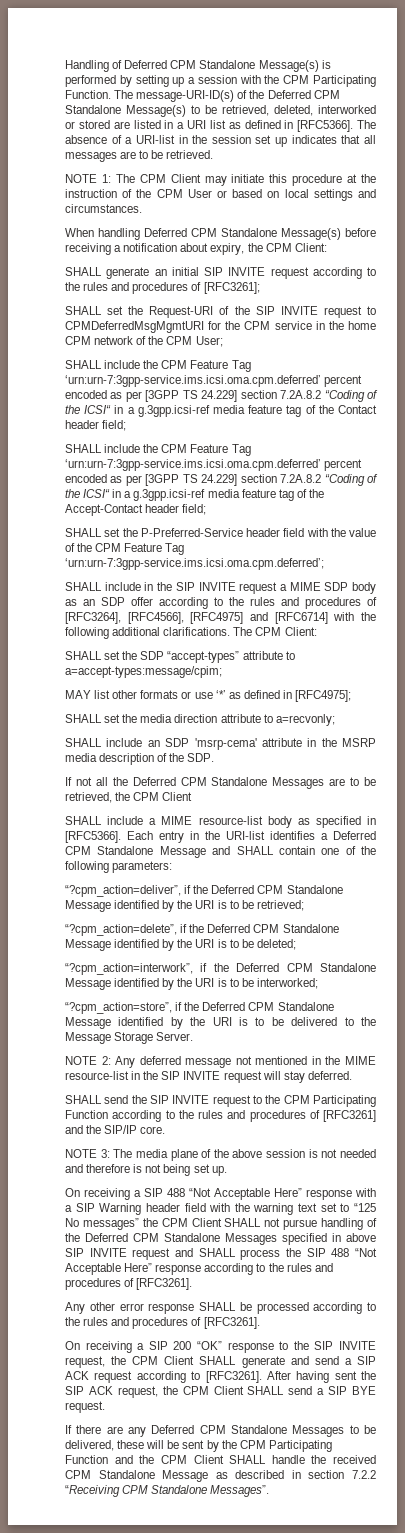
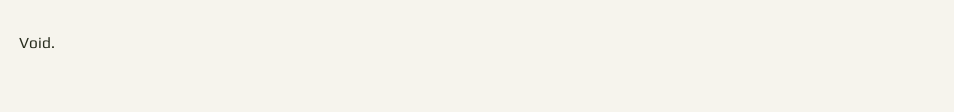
[65,60,331,72] [65,75,376,87] [65,90,340,102] [65,105,376,117] [65,120,377,132] [65,135,376,147] [65,150,214,162] [65,174,376,186] [65,189,376,201] [65,204,142,213] [65,228,376,240] [65,243,327,255] [65,267,376,279] [65,282,260,294] [65,306,376,318] [65,321,376,333] [65,336,223,347] [65,360,251,372] [65,375,363,387] [65,390,378,402] [65,405,377,417] [65,420,127,431] [65,444,251,456] [65,459,363,471] [65,474,378,486] [65,489,324,501] [65,504,207,516] [65,528,376,537] [65,543,185,555] [65,558,324,570] [65,582,376,594] [65,597,377,609] [65,612,376,624] [65,627,317,639] [65,651,295,663] [65,666,222,678] [65,690,352,702] [65,714,335,726] [65,738,376,750] [65,753,215,765] [65,777,376,789] [65,792,193,803] [65,816,376,828] [65,831,376,843] [65,846,376,858] [65,861,173,873] [65,885,343,897] [65,900,304,912] [65,924,339,936] [65,939,296,951] [65,963,376,975] [65,978,318,990] [65,1002,334,1014] [65,1017,376,1029] [65,1032,194,1044] [65,1056,376,1068] [65,1071,352,1083] [65,1095,376,1107] [65,1110,376,1122] [65,1125,166,1134] [65,1149,376,1161] [65,1164,227,1176] [65,1188,376,1200] [65,1203,376,1215] [65,1218,377,1230] [65,1233,376,1245] [65,1248,377,1260] [65,1263,333,1275] [65,1278,193,1290] [65,1302,376,1314] [65,1317,260,1329] [65,1341,376,1353] [65,1356,376,1368] [65,1371,376,1383] [65,1386,376,1398] [65,1401,105,1413] [65,1425,376,1437] [65,1440,332,1452] [65,1455,376,1464] [65,1470,376,1482] [65,1485,270,1497] Handling of Deferred CPM Standalone Message(s) is performed by setting up a session with the CPM Participating Function. The message-URI-ID(s) of the Deferred CPM Standalone Message(s) to be retrieved, deleted, interworked or stored are listed in a URI list as defined in [RFC5366]. The absence of a URI-list in the session set up indicates that all messages are to be retrieved. // NOTE 1: The CPM Client may initiate this procedure at the instruction of the CPM User or based on local settings and circumstances. // When handling Deferred CPM Standalone Message(s) before receiving a notification about expiry, the CPM Client: // SHALL generate an initial SIP INVITE request according to the rules and procedures of [RFC3261]; // SHALL set the Request-URI of the SIP INVITE request to CPMDeferredMsgMgmtURI for the CPM service in the home CPM network of the CPM User; // SHALL include the CPM Feature Tag ‘urn:urn-7:3gpp-service.ims.icsi.oma.cpm.deferred’ percent encoded as per [3GPP TS 24.229] section 7.2A.8.2 “Coding of the ICSI“ in a g.3gpp.icsi-ref media feature tag of the Contact header field; // SHALL include the CPM Feature Tag ‘urn:urn-7:3gpp-service.ims.icsi.oma.cpm.deferred’ percent encoded as per [3GPP TS 24.229] section 7.2A.8.2 “Coding of the ICSI“ in a g.3gpp.icsi-ref media feature tag of the Accept-Contact header field; // SHALL set the P-Preferred-Service header field with the value of the CPM Feature Tag ‘urn:urn-7:3gpp-service.ims.icsi.oma.cpm.deferred’; // SHALL include in the SIP INVITE request a MIME SDP body as an SDP offer according to the rules and procedures of [RFC3264], [RFC4566], [RFC4975] and [RFC6714] with the following additional clarifications. The CPM Client: // SHALL set the SDP “accept-types” attribute to a=accept-types:message/cpim; // MAY list other formats or use ‘*’ as defined in [RFC4975]; // SHALL set the media direction attribute to a=recvonly; // SHALL include an SDP 'msrp-cema' attribute in the MSRP media description of the SDP. // If not all the Deferred CPM Standalone Messages are to be retrieved, the CPM Client // SHALL include a MIME resource-list body as specified in [RFC5366]. Each entry in the URI-list identifies a Deferred CPM Standalone Message and SHALL contain one of the following parameters: // “?cpm_action=deliver”, if the Deferred CPM Standalone Message identified by the URI is to be retrieved; // “?cpm_action=delete”, if the Deferred CPM Standalone Message identified by the URI is to be deleted; // “?cpm_action=interwork”, if the Deferred CPM Standalone Message identified by the URI is to be interworked; // “?cpm_action=store”, if the Deferred CPM Standalone Message identified by the URI is to be delivered to the Message Storage Server. // NOTE 2: Any deferred message not mentioned in the MIME resource-list in the SIP INVITE request will stay deferred. // SHALL send the SIP INVITE request to the CPM Participating Function according to the rules and procedures of [RFC3261] and the SIP/IP core. // NOTE 3: The media plane of the above session is not needed and therefore is not being set up. // On receiving a SIP 488 “Not Acceptable Here” response with a SIP Warning header field with the warning text set to “125 No messages” the CPM Client SHALL not pursue handling of the Deferred CPM Standalone Messages specified in above SIP INVITE request and SHALL process the SIP 488 “Not Acceptable Here” response according to the rules and procedures of [RFC3261]. // Any other error response SHALL be processed according to the rules and procedures of [RFC3261]. // On receiving a SIP 200 “OK” response to the SIP INVITE request, the CPM Client SHALL generate and send a SIP ACK request according to [RFC3261]. After having sent the SIP ACK request, the CPM Client SHALL send a SIP BYE request. // If there are any Deferred CPM Standalone Messages to be delivered, these will be sent by the CPM Participating Function and the CPM Client SHALL handle the received CPM Standalone Message as described in section 7.2.2 “Receiving CPM Standalone Messages”. -> [19,37,55,49] Void.

